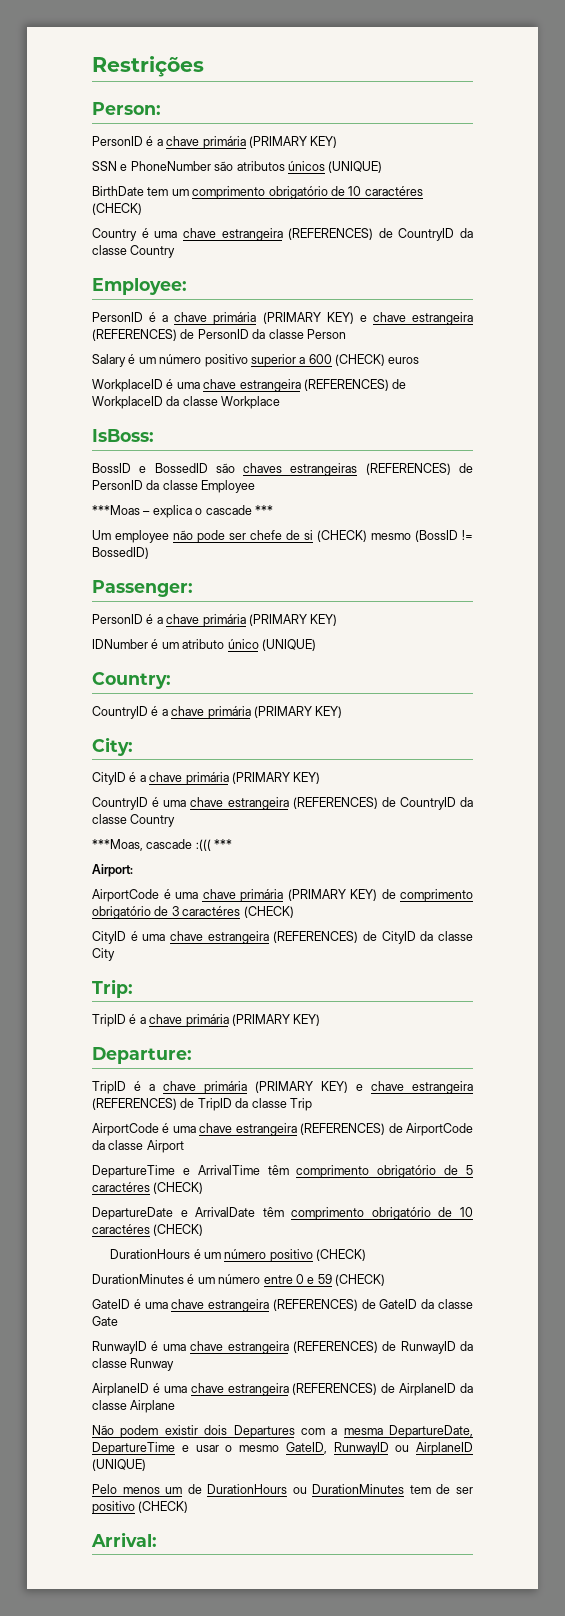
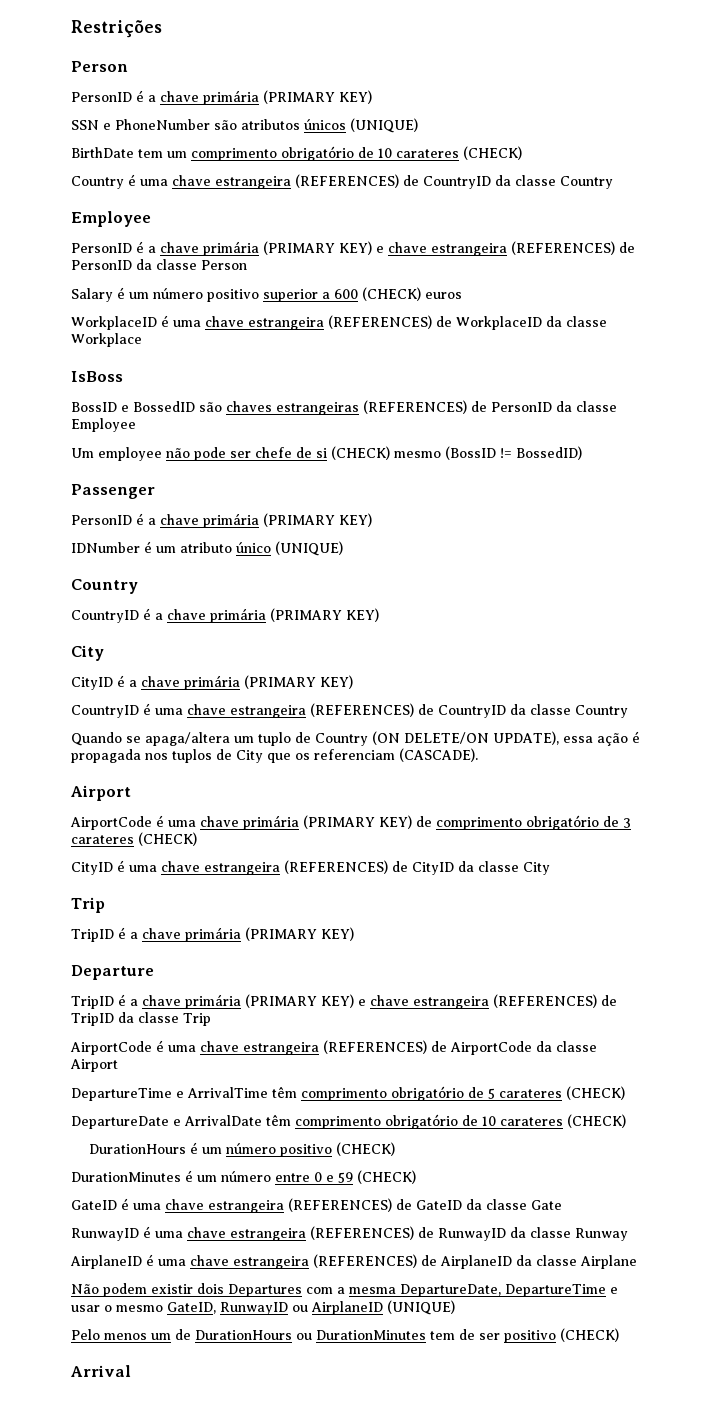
[92,102,161,115] Person: -> [71,61,128,72] Person
[364,186,423,196] caractéres -> [396,149,459,158] carateres
[92,278,187,295] Employee: -> [71,211,151,227] Employee
[92,429,154,442] IsBoss: -> [71,371,123,382] IsBoss
[92,505,273,518] // ***Moas – explica o cascade *** -> (136, 425) none
[92,580,193,597] Passenger: -> [71,484,155,499] Passenger
[92,672,171,689] Country: -> [71,579,138,594] Country
[92,737,133,756] City: -> [71,645,104,661] City
[92,839,233,851] [92,864,133,877] ***Moas, cascade :((( *** // Airport: -> [71,731,640,746] [71,748,478,763] [71,785,131,801] Quando se apaga/altera um tuplo de Country (ON DELETE/ON UPDATE), essa ação é propagada nos tuplos de City que os referenciam (CASCADE). // Airport
[182,906,241,916] caractéres -> [71,835,134,844] carateres
[92,979,133,998] Trip: -> [71,897,105,913] Trip
[92,1047,192,1064] Departure: -> [71,965,154,980] Departure
[92,1182,150,1192] caractéres -> [499,1089,562,1098] carateres
[92,1224,150,1234] caractéres -> [500,1117,563,1126] carateres
[91,1532,157,1547] Arrival: -> [71,1365,131,1377] Arrival

